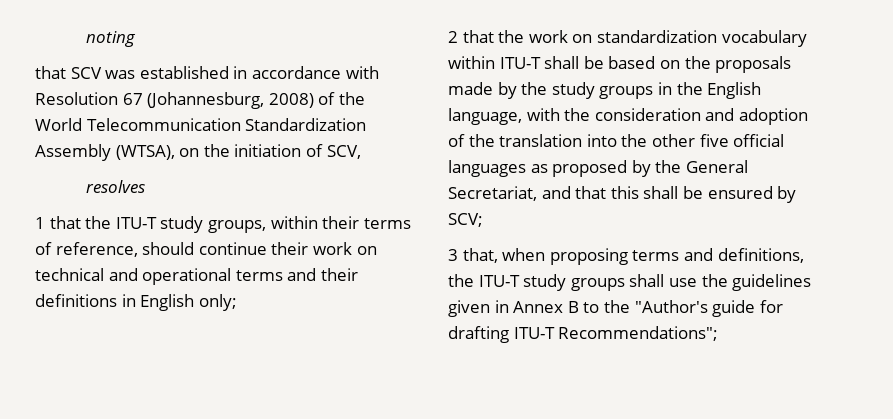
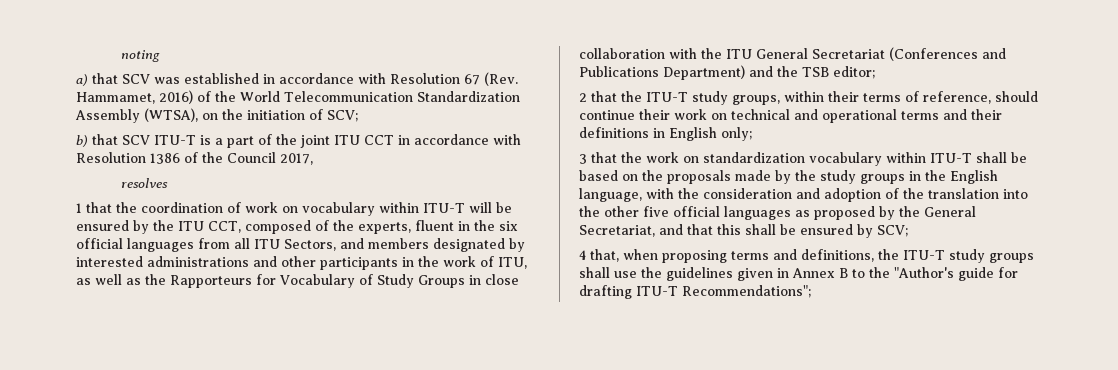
(136, 39) none -> [76,74,88,86] a)
[147,92,314,109] (Johannesburg, 2008) -> [484,72,518,86] [76,90,193,104] (Rev. Hammamet, 2016)
[326,145,361,159] [85,180,145,193] [35,217,45,229] SCV, // resolves // 1 -> [327,110,358,122] [76,134,521,148] [76,152,313,165] [121,178,169,188] [76,202,512,216] [76,220,518,234] [76,238,525,252] [76,256,527,270] [76,274,519,288] [579,47,1006,61] [579,65,875,80] [579,93,587,102] SCV; // b) that SCV ITU-T is a part of the joint ITU CCT in accordance with Resolution 1386 of the Council 2017, // resolves // 1 that the coordination of work on vocabulary within ITU-T will be ensured by the ITU CCT, composed of the experts, fluent in the six official languages from all ITU Sectors, and members designated by interested administrations and other participants in the work of ITU, as well as the Rapporteurs for Vocabulary of Study Groups in close collaboration with the ITU General Secretariat (Conferences and Publications Department) and the TSB editor; // 2
[448,31,458,43] 2 -> [579,154,587,164] 3
[448,249,458,261] 3 -> [579,250,586,260] 4

